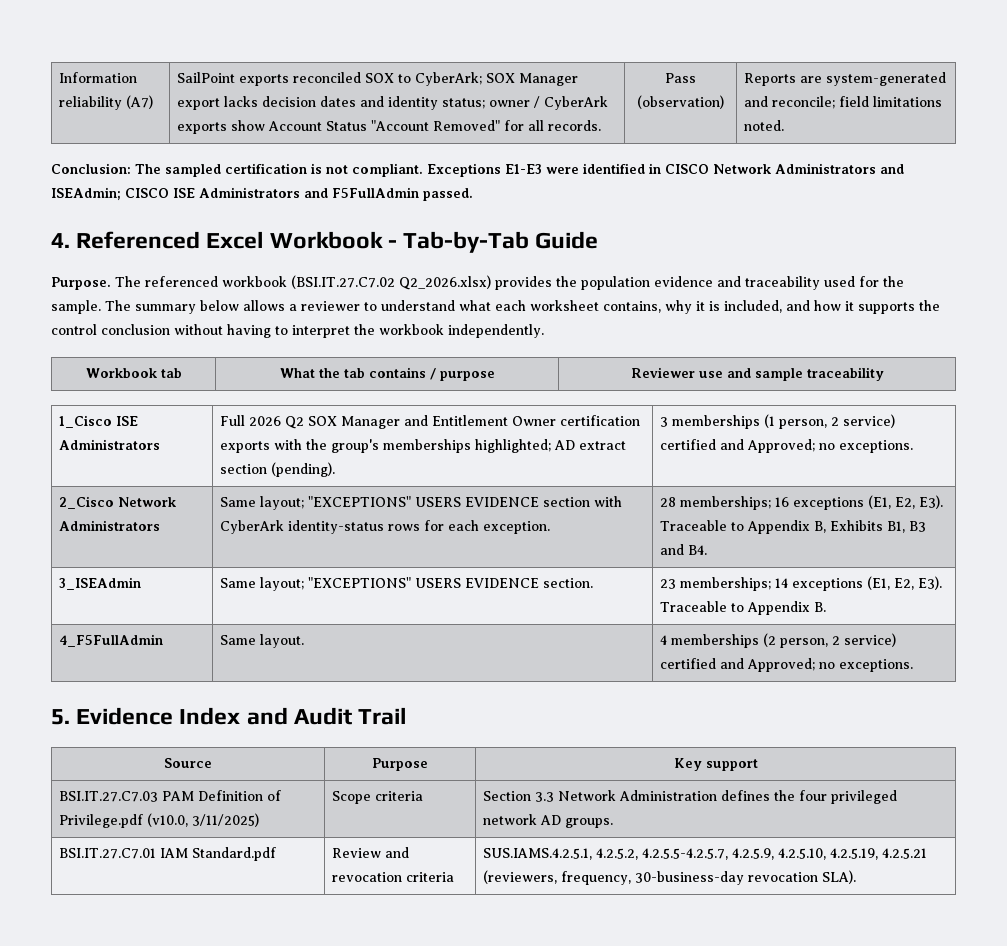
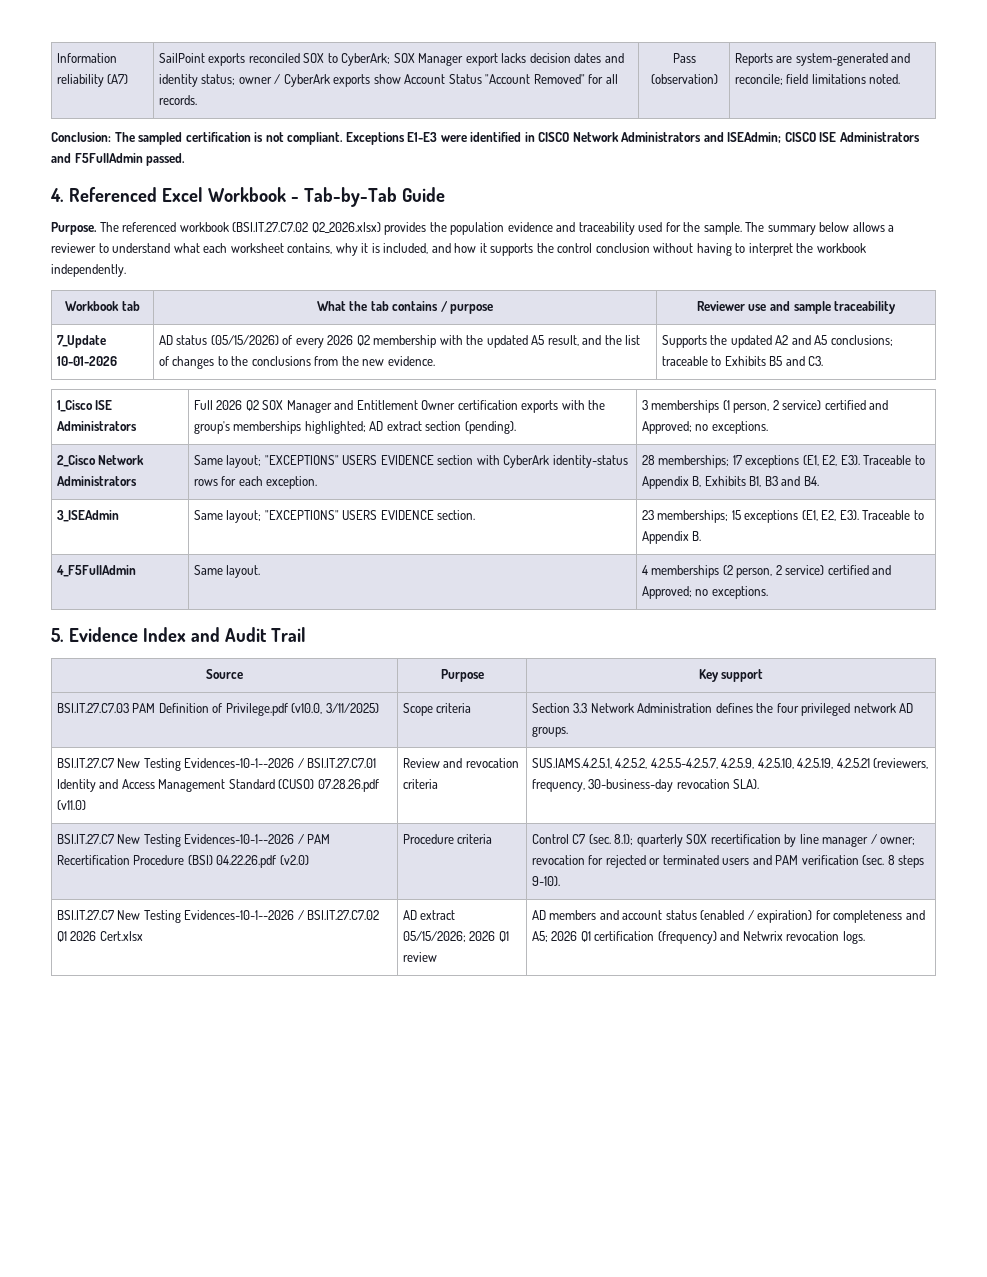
(884, 374) none -> [56,335,106,348] [56,356,117,366] [158,335,641,348] [158,356,435,369] [661,335,893,348] [661,356,824,366] // 7_Update 10-01-2026 | AD status (05/15/2026) of every 2026 Q2 membership with the updated A5 result, and the list of changes to the conclusions from the new evidence. | Supports the updated A2 and A5 conclusions; traceable to Exhibits B5 and C3.
[774,497,789,507] 16 -> [732,455,742,465] 17
[774,578,788,588] 14 -> [731,510,741,520] 15
[58,847,276,861] BSI.IT.27.C7.01 IAM Standard.pdf -> [56,758,377,771] [56,779,379,792] [56,800,86,810] BSI.IT.27.C7 New Testing Evidences-10-1--2026 / BSI.IT.27.C7.01 Identity and Access Management Standard (CUSO) 07.28.26.pdf (v11.0)
(856, 877) none -> [56,834,331,847] [56,855,309,868] [402,834,493,844] [531,834,916,847] [531,855,925,868] [531,876,560,886] [56,910,380,923] [56,931,143,942] [402,910,456,920] [402,931,509,942] [402,952,437,962] [531,910,925,923] [531,931,865,944] // BSI.IT.27.C7 New Testing Evidences-10-1--2026 / PAM Recertification Procedure (BSI) 04.22.26.pdf (v2.0) | Procedure criteria | Control C7 (sec. 8.1); quarterly SOX recertification by line manager / owner; revocation for rejected or terminated users and PAM verification (sec. 8 steps 9-10). // BSI.IT.27.C7 New Testing Evidences-10-1--2026 / BSI.IT.27.C7.02 Q1 2026 Cert.xlsx | AD extract 05/15/2026; 2026 Q1 review | AD members and account status (enabled / expiration) for completeness and A5; 2026 Q1 certification (frequency) and Netwrix revocation logs.

